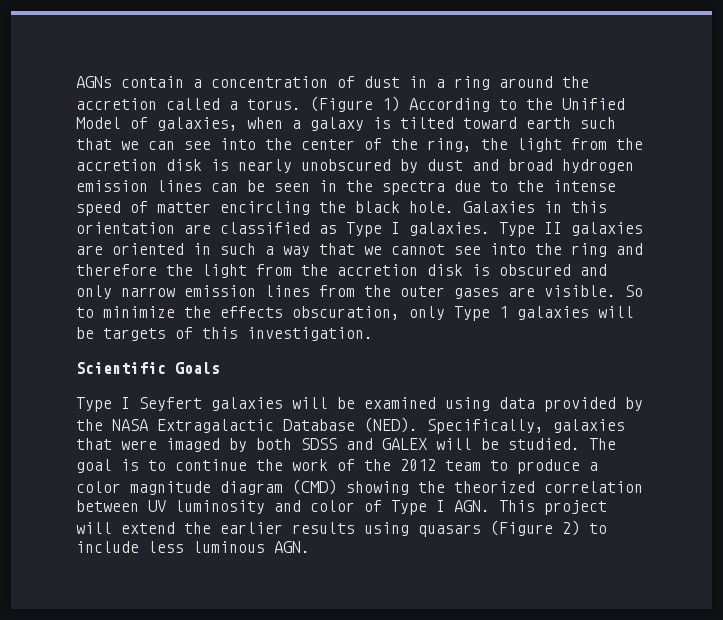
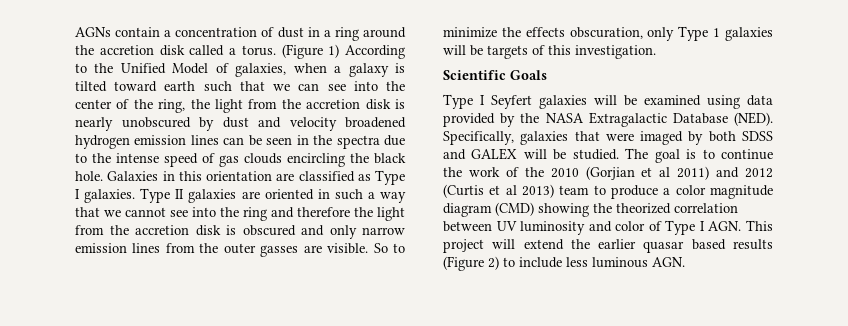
(157, 104) none -> [159,45,185,56] disk
[508,159,553,171] broad -> [289,117,406,131] velocity broadened
[157,202,211,213] matter -> [219,153,282,167] gas clouds
[454,288,499,299] gases -> [260,245,299,257] gasses
[400,459,436,471] 2012 -> [550,166,773,180] [443,184,554,198] 2010 (Gorjian et al 2011) and 2012 (Curtis et al 2013)
[292,522,481,537] results using quasars -> [643,239,773,253] quasar based results

